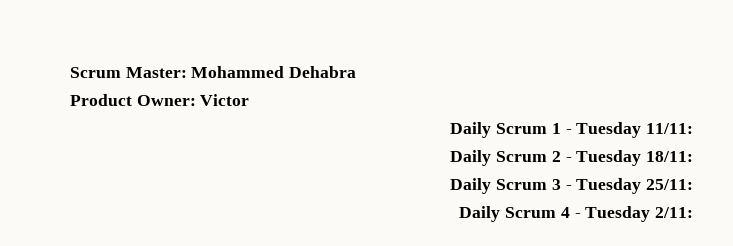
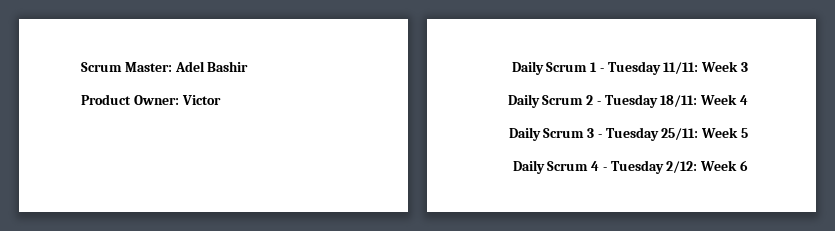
[191,66,357,78] Mohammed Dehabra -> [174,61,249,72] Adel Bashir
(694, 128) none -> [701,61,748,72] Week 3
(694, 156) none -> [700,94,748,105] Week 4
(694, 184) none -> [701,127,748,138] Week 5
[655,207,694,218] 2/11: -> [666,160,748,173] 2/12: Week 6

